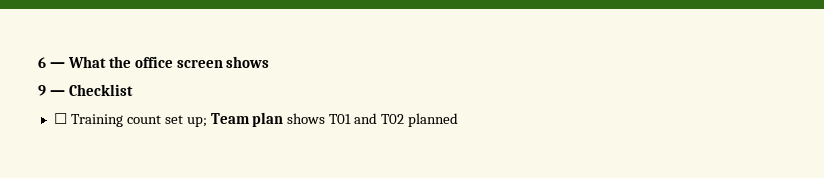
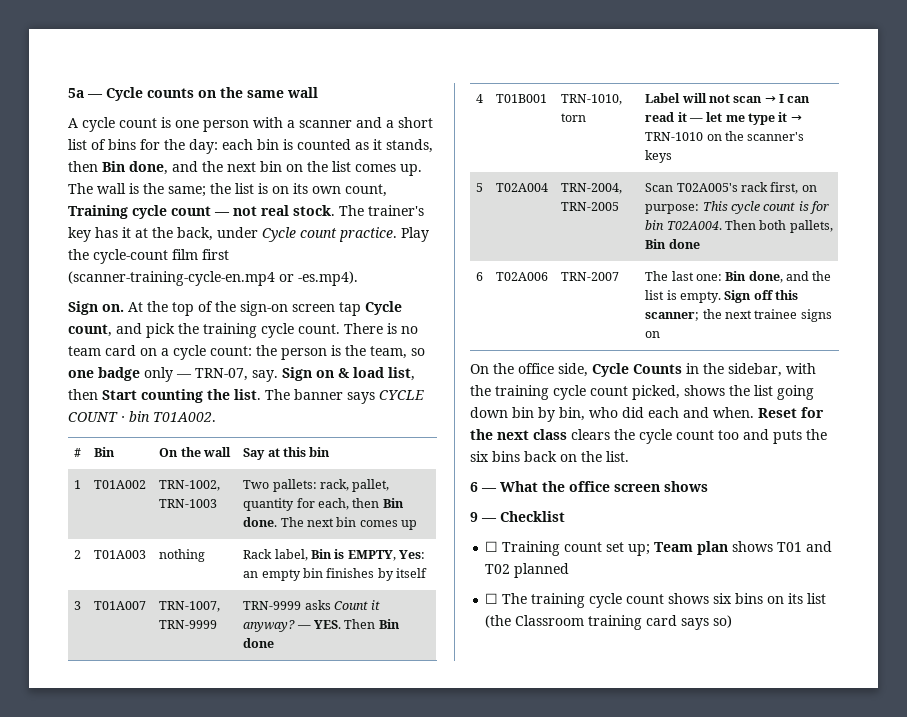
(38, 62) none -> [68,87,318,101] [68,117,433,132] [68,139,433,154] [68,161,422,176] [68,183,387,197] [68,205,424,219] [68,227,429,242] [68,249,229,264] [68,271,358,286] [68,301,402,316] [68,323,418,338] [68,345,425,360] [68,367,415,382] [68,389,424,404] [68,411,216,422] [74,448,82,457] [94,447,116,457] [159,447,231,457] [243,447,331,460] [74,480,82,489] [94,480,147,489] [159,480,221,491] [159,499,218,508] [243,479,390,492] [243,498,404,511] [243,517,418,530] [74,550,82,559] [94,550,147,559] [159,549,206,562] [243,549,426,561] [243,568,428,581] [74,601,82,610] [94,601,147,610] [159,601,221,612] [159,620,218,629] [243,600,381,610] [243,619,400,632] [243,638,275,648] [476,94,484,103] [496,94,548,103] [561,94,623,105] [561,113,587,122] [645,93,811,103] [645,112,802,125] [645,131,805,141] [645,150,673,163] [476,183,484,192] [496,183,549,192] [561,183,623,194] [561,202,620,211] [645,182,817,194] [645,201,830,214] [645,220,833,233] [645,239,700,249] [476,272,484,281] [496,272,549,281] [561,272,620,281] [645,271,832,283] [645,290,799,303] [645,309,832,322] [645,331,661,338] [470,363,816,377] [470,385,814,400] [470,407,824,422] [470,429,827,444] [470,451,629,462] 5a — Cycle counts on the same wall // A cycle count is one person with a scanner and a short list of bins for the day: each bin is counted as it stands, then Bin done, and the next bin on the list comes up. The wall is the same; the list is on its own count, Training cycle count — not real stock. The trainer's key has it at the back, under Cycle count practice. Play the cycle-count film first (scanner-training-cycle-en.mp4 or -es.mp4). // Sign on. At the top of the sign-on screen tap Cycle count, and pick the training cycle count. There is no team card on a cycle count: the person is the team, so one badge only — TRN-07, say. Sign on & load list, then Start counting the list. The banner says CYCLE COUNT · bin T01A002. // # | Bin | On the wall | Say at this bin // 1 | T01A002 | TRN-1002, TRN-1003 | Two pallets: rack, pallet, quantity for each, then Bin done. The next bin comes up // 2 | T01A003 | nothing | Rack label, Bin is EMPTY, Yes: an empty bin finishes by itself // 3 | T01A007 | TRN-1007, TRN-9999 | TRN-9999 asks Count it anyway? — YES. Then Bin done // 4 | T01B001 | TRN-1010, torn | Label will not scan → I can read it — let me type it → TRN-1010 on the scanner's keys // 5 | T02A004 | TRN-2004, TRN-2005 | Scan T02A005's rack first, on purpose: This cycle count is for bin T02A004. Then both pallets, Bin done // 6 | T02A006 | TRN-2007 | The last one: Bin done, and the list is empty. Sign off this scanner; the next trainee signs on // On the office side, Cycle Counts in the sidebar, with the training cycle count picked, shows the list going down bin by bin, who did each and when. Reset for the next class clears the cycle count too and puts the six bins back on the list. //
(459, 120) none -> [485,593,827,608] [485,615,733,630] // ☐ The training cycle count shows six bins on its list (the Classroom training card says so)

